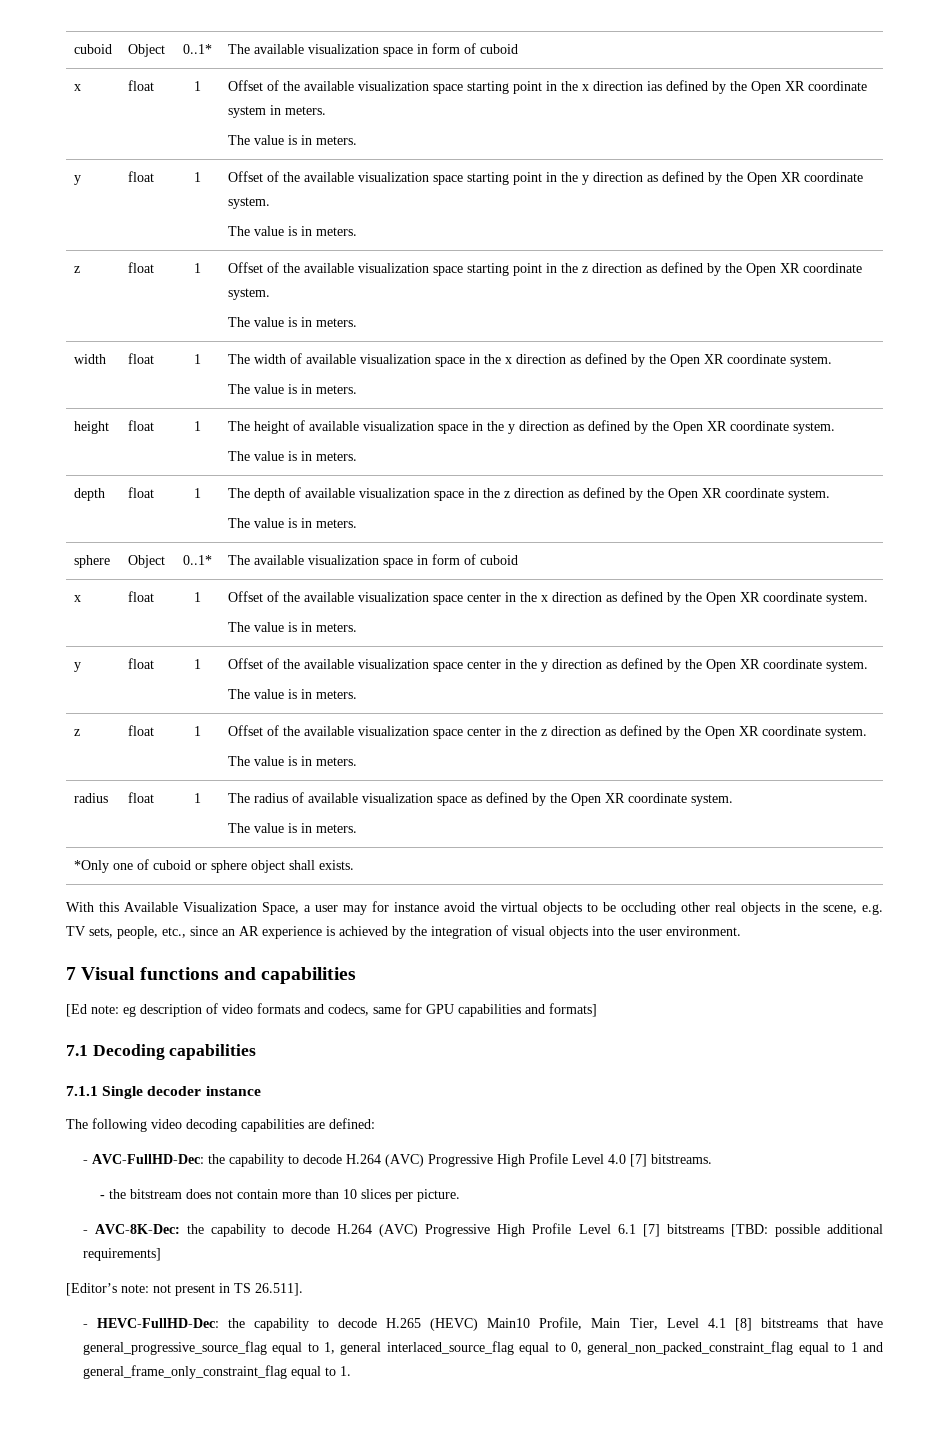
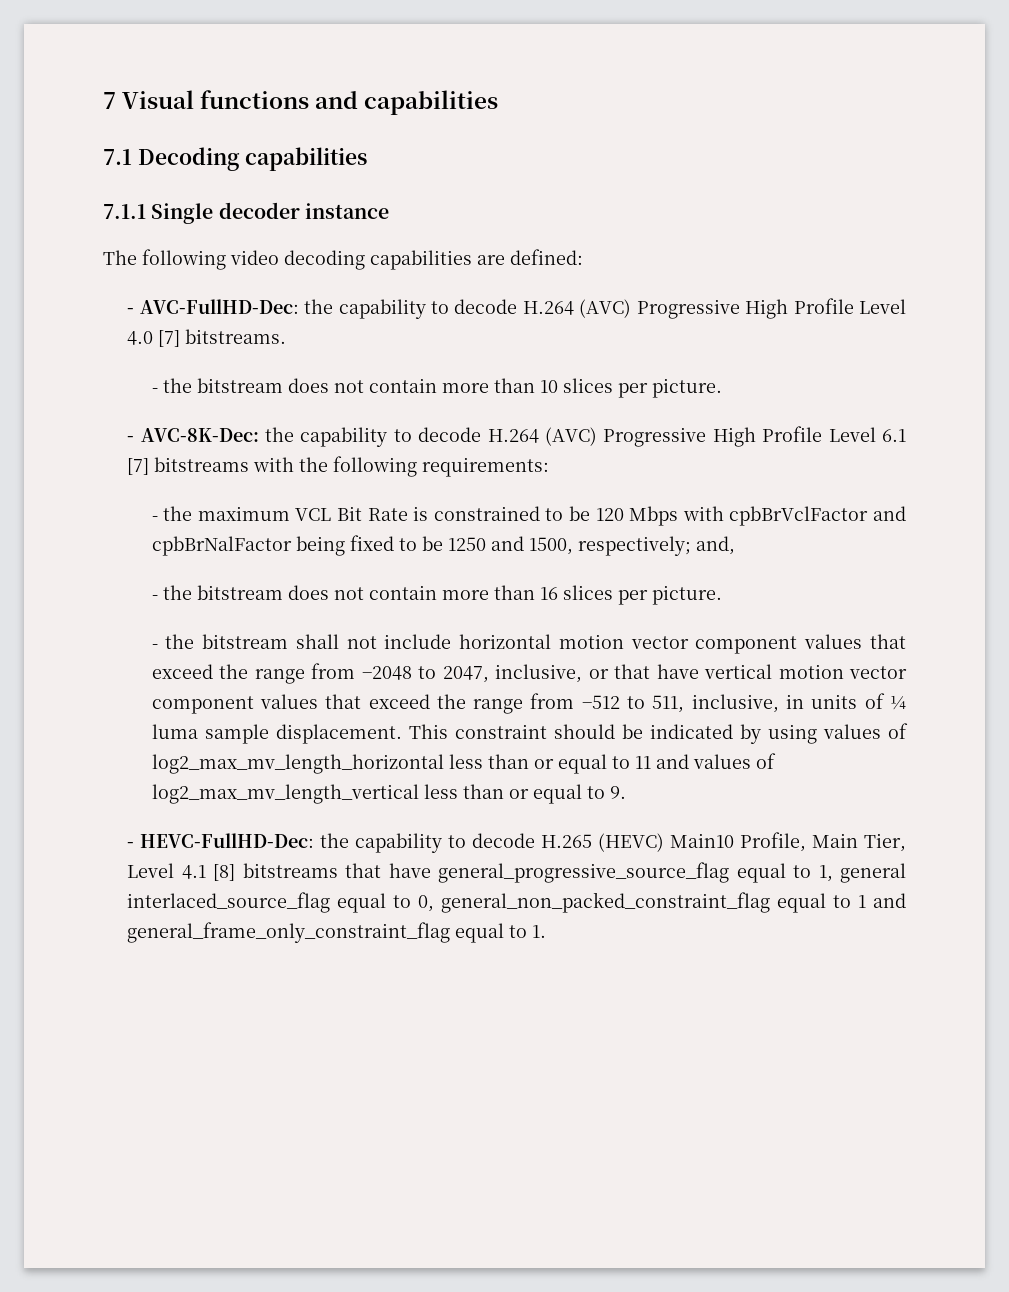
[73,44,112,54] [127,44,165,57] [183,44,212,54] [227,43,518,57] [73,84,81,91] [127,80,154,91] [194,81,201,91] [227,80,867,94] [227,105,326,118] [227,135,357,145] [73,175,81,185] [127,171,154,182] [194,172,201,182] [227,171,863,185] [227,197,270,209] [227,226,357,236] [73,266,80,273] [127,262,154,273] [194,263,201,273] [227,262,862,276] [227,288,270,300] [227,317,357,327] [73,354,106,364] [127,353,154,364] [194,354,201,364] [227,353,832,367] [227,384,357,394] [73,421,109,434] [127,420,154,431] [194,421,201,431] [227,420,835,434] [227,451,357,461] [73,488,105,501] [127,487,154,498] [194,488,201,498] [227,487,830,501] [227,518,357,528] [73,555,110,568] [127,555,165,568] [183,555,212,565] [227,554,518,568] [73,595,81,602] [127,591,154,602] [194,592,201,602] [227,591,868,605] [227,622,357,632] [73,662,81,672] [127,658,154,669] [194,659,201,669] [227,658,868,672] [227,689,357,699] [73,729,80,736] [127,725,154,736] [194,726,201,736] [227,725,867,739] [227,756,357,766] [73,793,108,803] [127,792,154,803] [194,793,201,803] [227,792,733,806] [227,823,357,833] [73,859,354,873] [66,901,883,915] [66,925,741,939] cuboid | Object | 0..1* | The available visualization space in form of cuboid // x | float | 1 | Offset of the available visualization space starting point in the x direction ias defined by the Open XR coordinate system in meters. // The value is in meters. // y | float | 1 | Offset of the available visualization space starting point in the y direction as defined by the Open XR coordinate system. // The value is in meters. // z | float | 1 | Offset of the available visualization space starting point in the z direction as defined by the Open XR coordinate system. // The value is in meters. // width | float | 1 | The width of available visualization space in the x direction as defined by the Open XR coordinate system. // The value is in meters. // height | float | 1 | The height of available visualization space in the y direction as defined by the Open XR coordinate system. // The value is in meters. // depth | float | 1 | The depth of available visualization space in the z direction as defined by the Open XR coordinate system. // The value is in meters. // sphere | Object | 0..1* | The available visualization space in form of cuboid // x | float | 1 | Offset of the available visualization space center in the x direction as defined by the Open XR coordinate system. // The value is in meters. // y | float | 1 | Offset of the available visualization space center in the y direction as defined by the Open XR coordinate system. // The value is in meters. // z | float | 1 | Offset of the available visualization space center in the z direction as defined by the Open XR coordinate system. // The value is in meters. // radius | float | 1 | The radius of available visualization space as defined by the Open XR coordinate system. // The value is in meters. // *Only one of cuboid or sphere object shall exists. // With this Available Visualization Space, a user may for instance avoid the virtual objects to be occluding other real objects in the scene, e.g. TV sets, people, etc., since an AR experience is achieved by the integration of visual objects into the user environment. // -> (103, 100) none
[66,1003,597,1017] // [Ed note: eg description of video formats and codecs, same for GPU capabilities and formats] -> (499, 102) none
[730,1224,883,1237] [82,1248,161,1261] [66,1283,303,1296] [TBD: possible additional requirements] // [Editor’s note: not present in TS 26.511]. -> [253,456,550,477] [151,506,906,526] [151,535,735,556] [151,585,722,605] [151,634,906,654] [151,663,907,684] [151,693,906,714] [151,723,908,744] [151,753,776,774] [151,784,626,804] with the following requirements: // - the maximum VCL Bit Rate is constrained to be 120 Mbps with cpbBrVclFactor and cpbBrNalFactor being fixed to be 1250 and 1500, respectively; and, // - the bitstream does not contain more than 16 slices per picture. // - the bitstream shall not include horizontal motion vector component values that exceed the range from −2048 to 2047, inclusive, or that have vertical motion vector component values that exceed the range from −512 to 511, inclusive, in units of ¼ luma sample displacement. This constraint should be indicated by using values of log2_max_mv_length_horizontal less than or equal to 11 and values of log2_max_mv_length_vertical less than or equal to 9.

